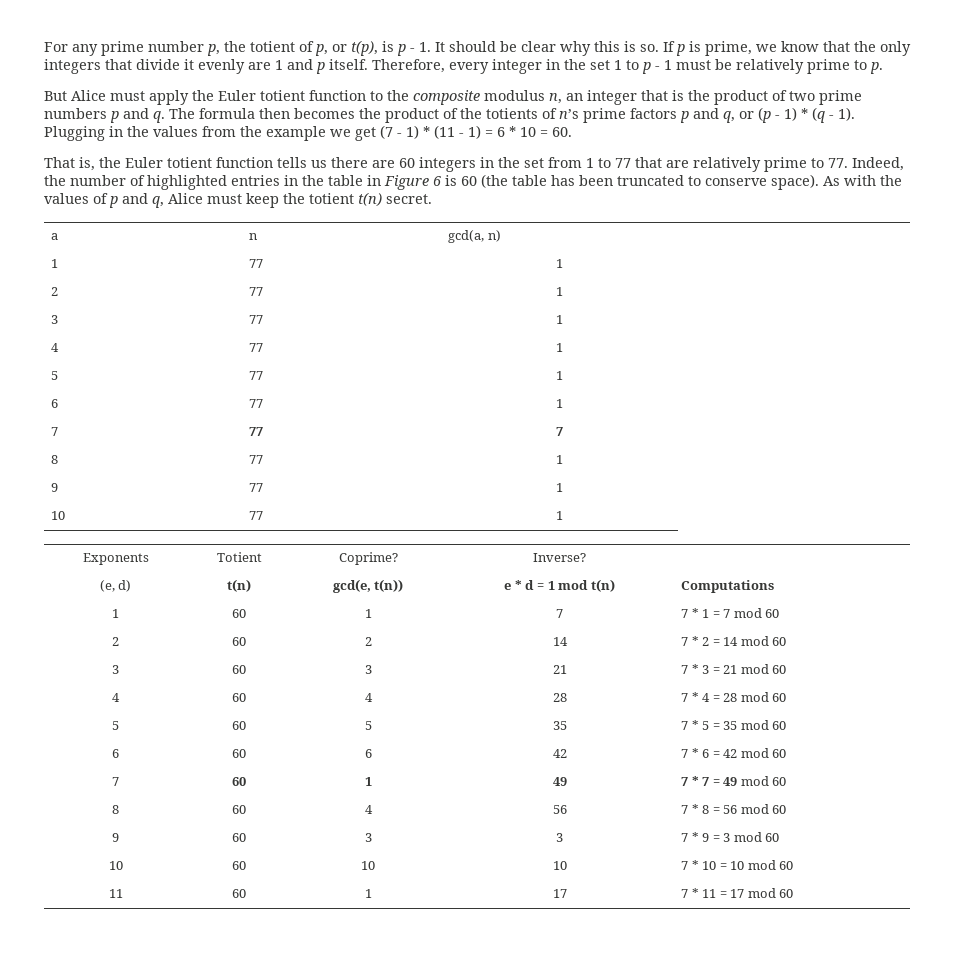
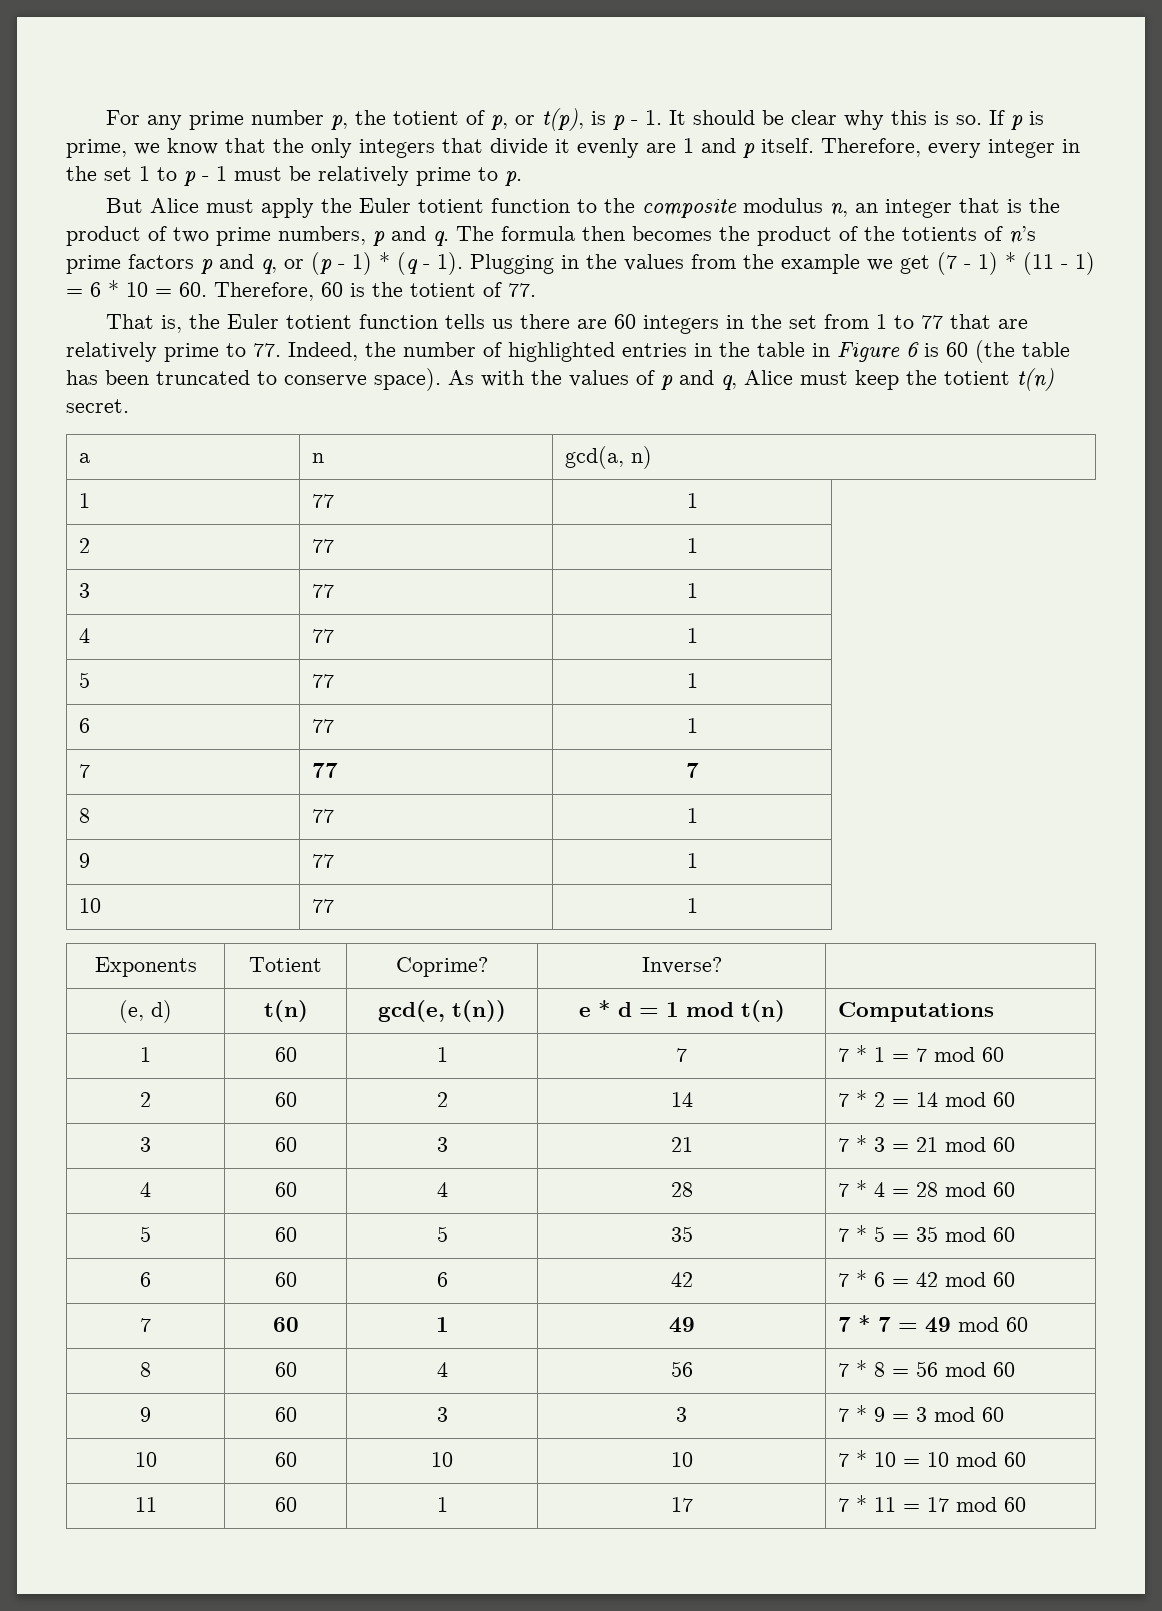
[44,108,107,119] numbers -> [278,226,366,245] numbers,
(572, 132) none -> [214,282,536,301] Therefore, 60 is the totient of 77.

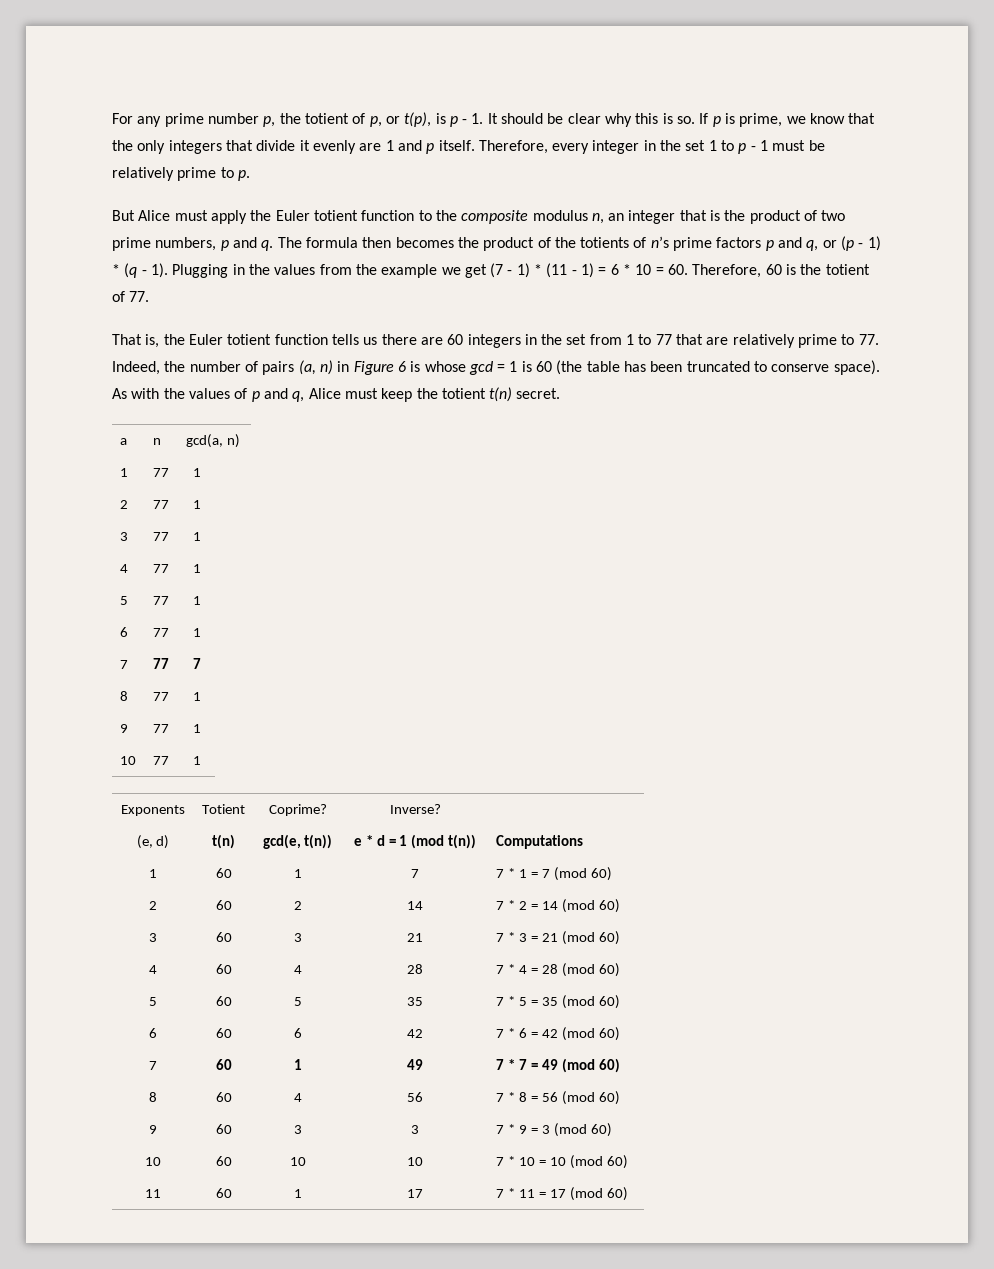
[508,342,919,362] highlighted entries in the table in Figure 6 -> [262,360,518,375] pairs (a, n) in Figure 6 is whose gcd = 1
[685,1000,785,1022] mod t(n) -> [411,834,477,849] (mod t(n))
[934,1047,1005,1062] mod 60 -> [553,867,612,881] (mod 60)
[945,1092,1016,1107] mod 60 -> [561,899,620,913] (mod 60)
[945,1137,1016,1152] mod 60 -> [561,931,620,945] (mod 60)
[945,1182,1016,1197] mod 60 -> [561,963,620,977] (mod 60)
[945,1227,1016,1242] mod 60 -> [561,995,620,1009] (mod 60)
[945,1272,1016,1287] mod 60 -> [561,1027,620,1041] (mod 60)
[958,1317,1029,1332] mod 60 -> [561,1058,620,1073] (mod 60)
[945,1362,1016,1377] mod 60 -> [561,1091,620,1105] (mod 60)
[934,1407,1005,1422] mod 60 -> [553,1123,612,1137] (mod 60)
[956,1452,1027,1467] mod 60 -> [569,1155,628,1169] (mod 60)
[956,1497,1027,1512] mod 60 -> [569,1187,628,1201] (mod 60)

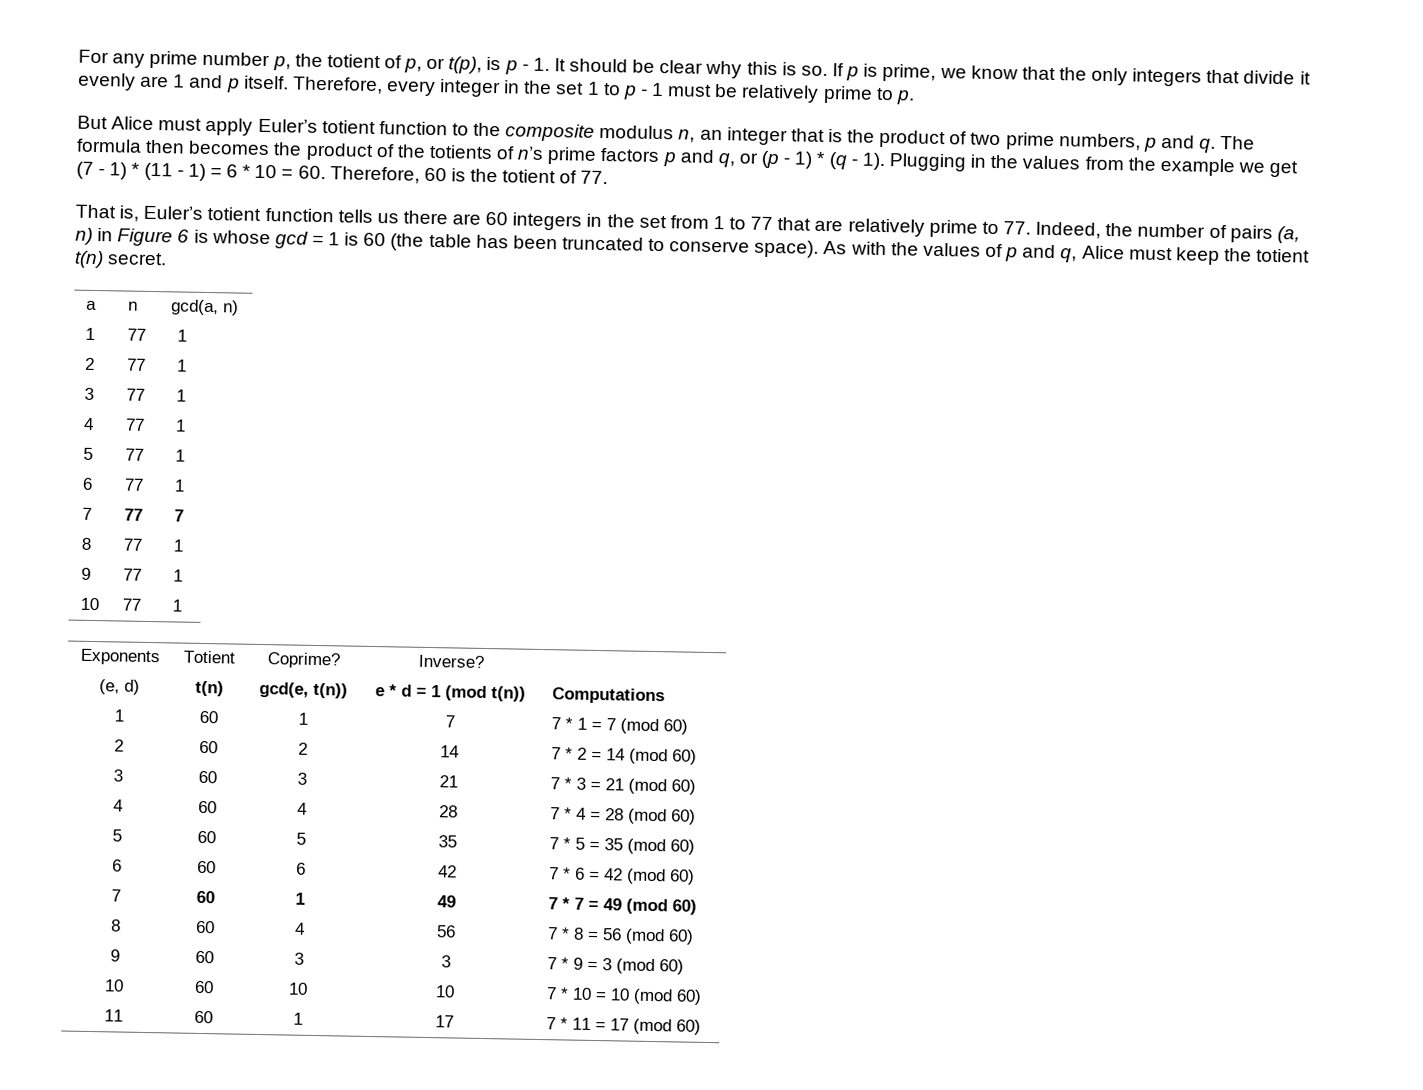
[250,210,310,221] the Euler -> [257,118,318,133] Euler’s
[163,334,223,345] the Euler -> [143,205,204,220] Euler’s

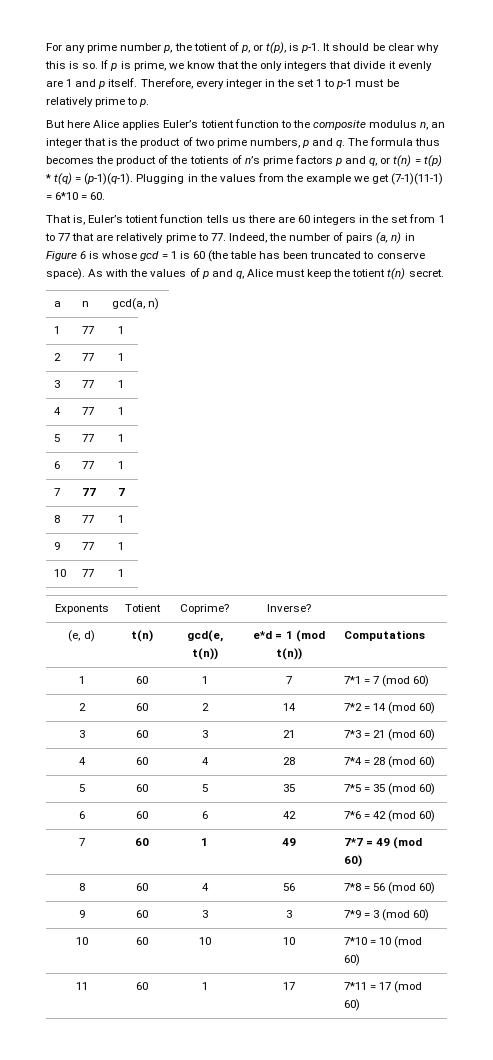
[504,57,550,75] p - 1. -> [301,43,321,53] p-1.
[622,82,665,100] p - 1 -> [336,79,353,89] p-1
[111,116,254,136] Alice must apply -> [67,120,161,130] here Alice applies
[145,139,186,154] then -> [415,138,441,146] thus
[761,150,886,171] (p - 1) * (q - 1). -> [393,155,442,167] [45,173,134,185] t(n) = t(p) * t(q) = (p-1)(q-1).
[76,161,609,185] (7 - 1) * (11 - 1) = 6 * 10 = 60. Therefore, 60 is the totient of 77. -> [391,173,444,185] [46,192,106,200] (7-1)(11-1) = 6*10 = 60.
[375,684,412,697] e * d -> [253,631,273,639] e*d
[550,717,587,730] 7 * 1 -> [343,676,361,684] 7*1
[550,747,587,760] 7 * 2 -> [343,703,362,711] 7*2
[549,777,586,790] 7 * 3 -> [343,730,361,738] 7*3
[549,807,586,820] 7 * 4 -> [343,757,362,765] 7*4
[548,837,585,850] 7 * 5 -> [343,784,361,792] 7*5
[548,867,585,880] 7 * 6 -> [343,811,361,819] 7*6
[547,897,584,910] 7 * 7 -> [343,838,363,846] 7*7
[546,927,584,940] 7 * 8 -> [343,883,361,891] 7*8
[546,957,583,970] 7 * 9 -> [343,910,361,918] 7*9
[545,987,592,1000] 7 * 10 -> [343,937,367,945] 7*10
[545,1017,591,1030] 7 * 11 -> [343,982,367,990] 7*11

